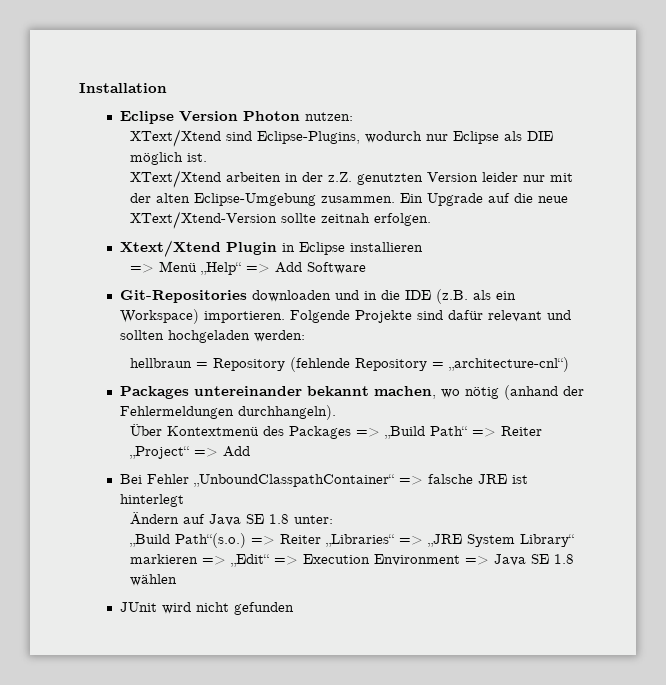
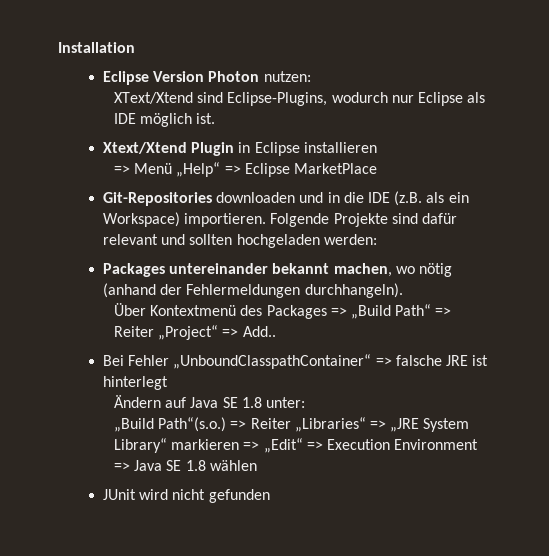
[526,131,553,141] DIE -> [114,113,137,124] IDE
[129,170,573,188] [129,193,568,206] [129,211,431,229] // XText/Xtend arbeiten in der z.Z. genutzten Version leider nur mit der alten Eclipse-Umgebung zusammen. Ein Upgrade auf die neue XText/Xtend-Version sollte zeitnah erfolgen. -> (216, 118) none
[274,262,366,274] Add Software -> [244,163,378,177] Eclipse MarketPlace
[129,357,569,372] // hellbraun = Repository (fehlende Repository = „architecture-cnl“) -> (377, 239) none
[222,446,250,457] Add -> [242,326,276,337] Add..

